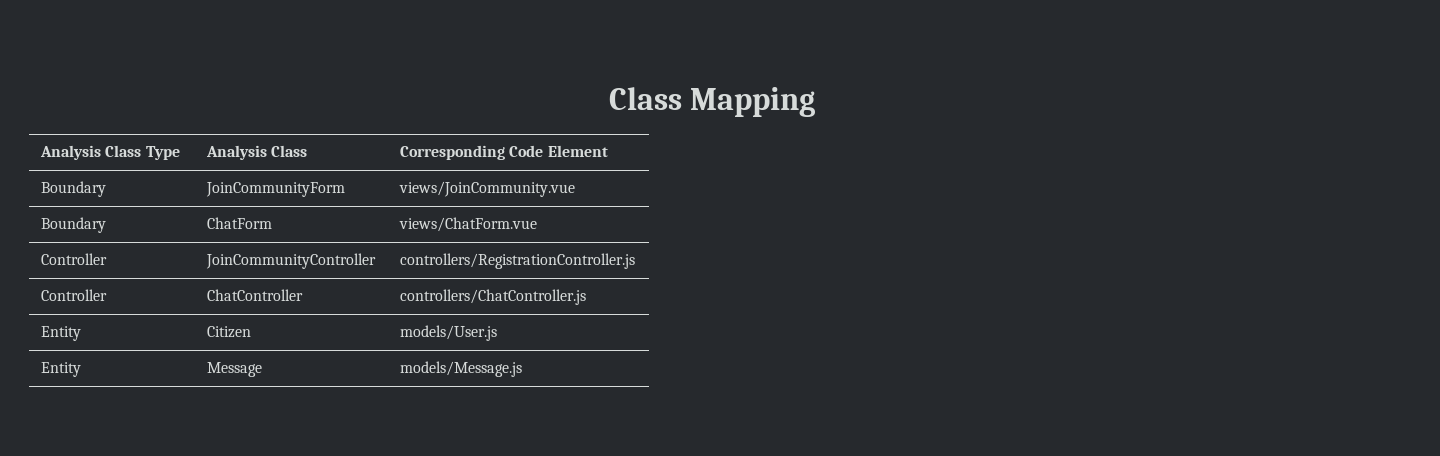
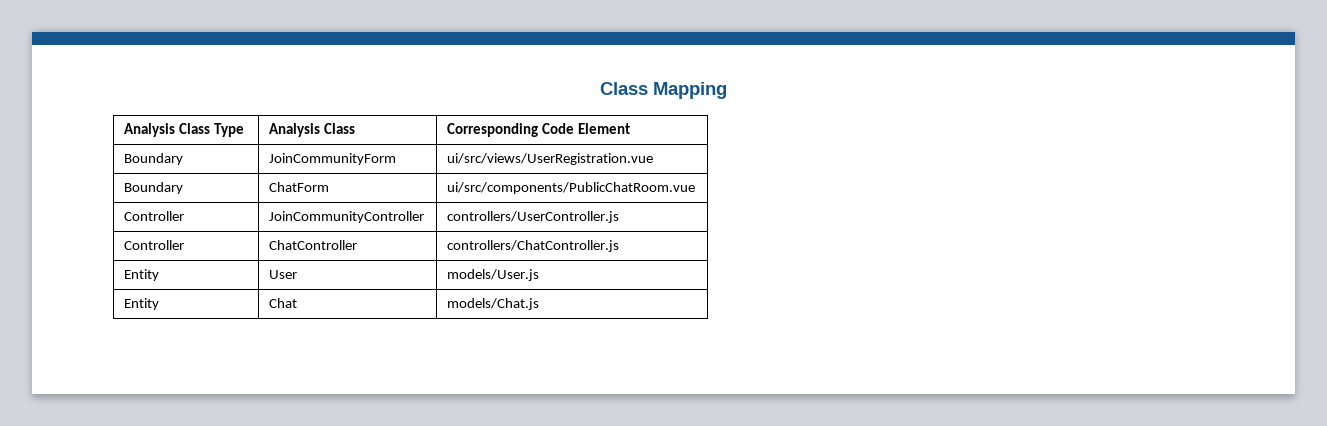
[399,181,576,197] views/JoinCommunity.vue -> [447,153,654,165] ui/src/views/UserRegistration.vue
[399,217,538,232] views/ChatForm.vue -> [447,182,696,194] ui/src/components/PublicChatRoom.vue
[400,253,636,269] controllers/RegistrationController.js -> [447,211,620,223] controllers/UserController.js
[207,326,252,338] Citizen -> [269,270,298,279] User
[207,362,263,377] [400,361,523,377] Message | models/Message.js -> [269,298,298,308] [447,298,540,310] Chat | models/Chat.js

